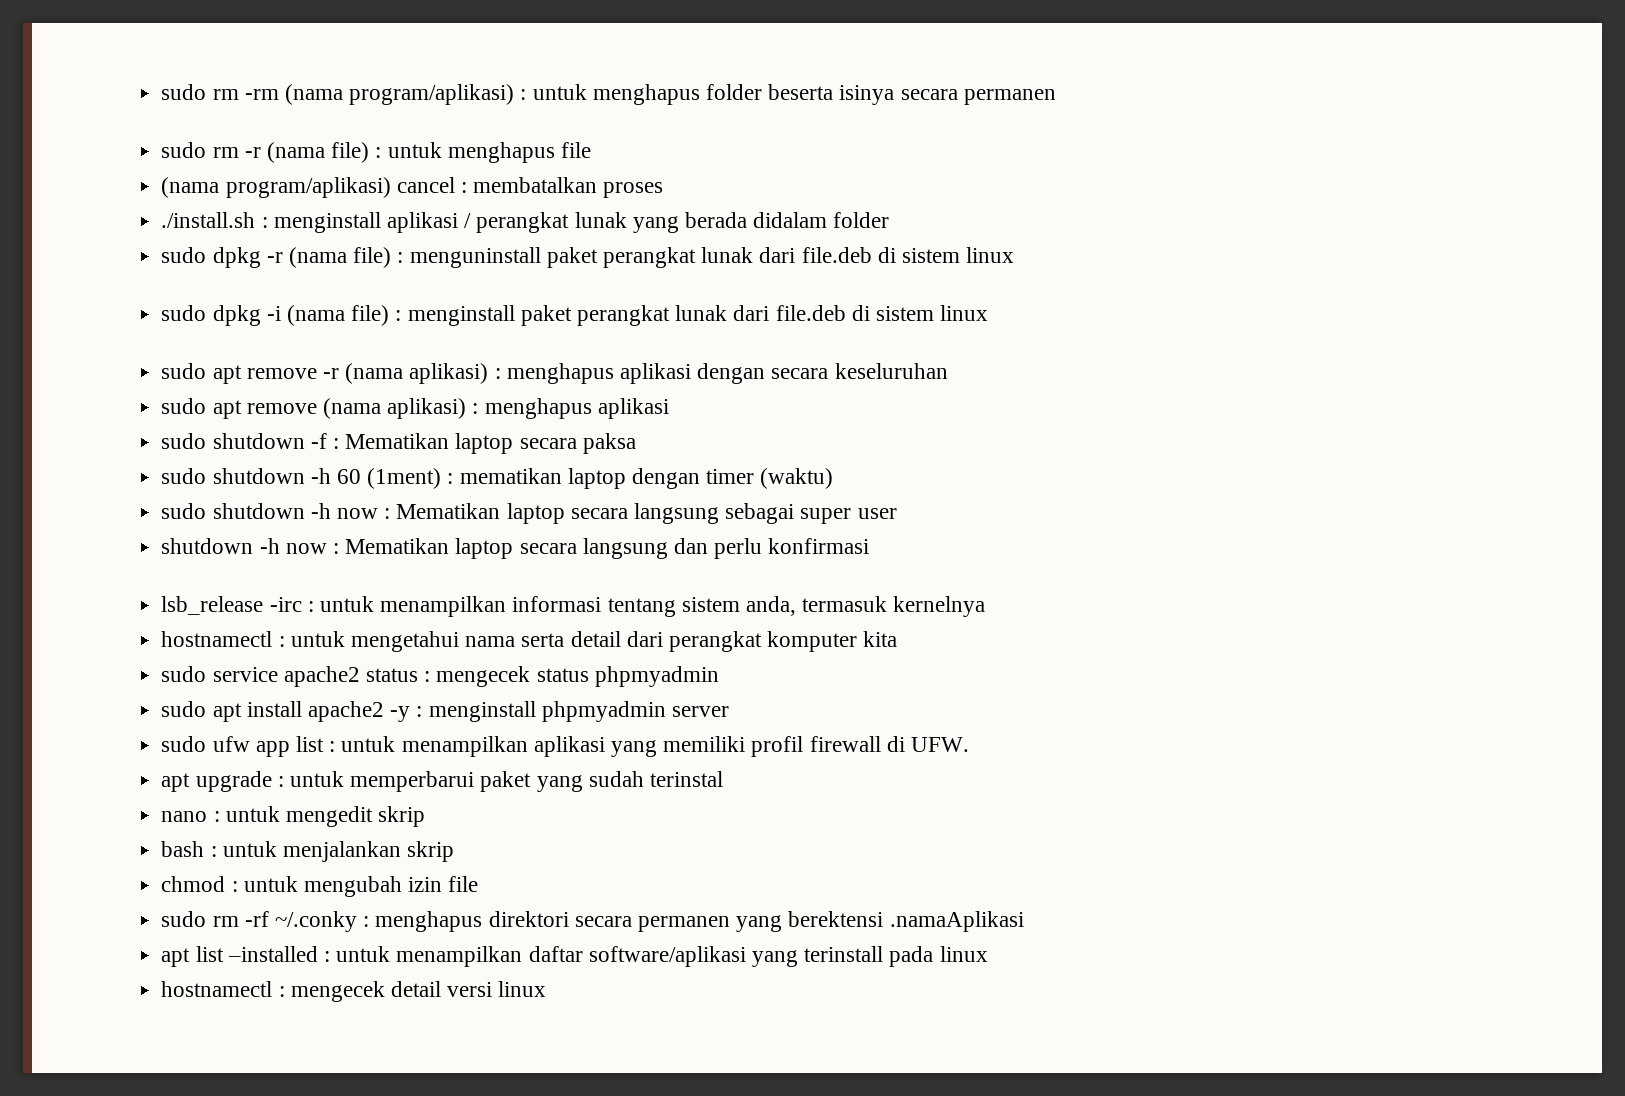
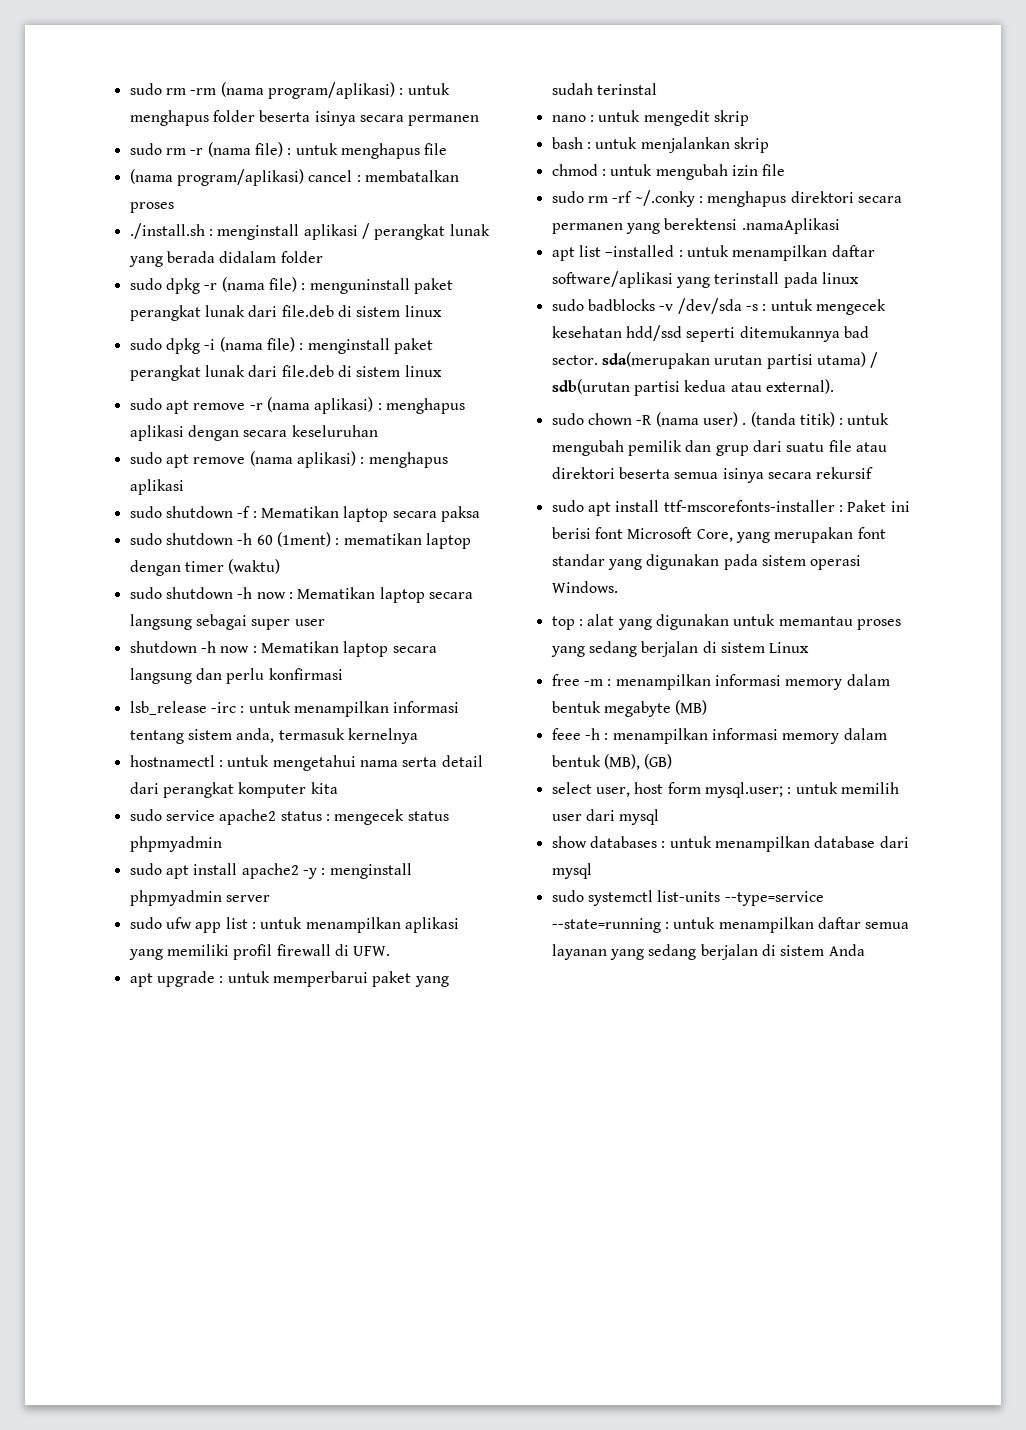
[161,981,547,1002] hostnamectl : mengecek detail versi linux -> [551,298,886,315] [551,325,869,342] [551,352,879,369] [551,379,834,396] [551,412,890,427] [551,440,887,456] [551,467,874,483] [551,500,910,516] [551,527,886,543] [551,554,862,570] [551,581,618,593] [551,614,901,630] [550,641,810,657] [551,674,890,690] [551,700,708,717] [551,728,887,744] [551,754,673,770] [551,782,899,798] [551,809,660,825] [551,836,909,852] [551,863,592,879] [551,890,824,906] [551,917,910,933] [551,944,865,960] sudo badblocks -v /dev/sda -s : untuk mengecek kesehatan hdd/ssd seperti ditemukannya bad sector. sda(merupakan urutan partisi utama) / sdb(urutan partisi kedua atau external). // sudo chown -R (nama user) . (tanda titik) : untuk mengubah pemilik dan grup dari suatu file atau direktori beserta semua isinya secara rekursif // sudo apt install ttf-mscorefonts-installer : Paket ini berisi font Microsoft Core, yang merupakan font standar yang digunakan pada sistem operasi Windows. // top : alat yang digunakan untuk memantau proses yang sedang berjalan di sistem Linux // free -m : menampilkan informasi memory dalam bentuk megabyte (MB) // feee -h : menampilkan informasi memory dalam bentuk (MB), (GB) // select user, host form mysql.user; : untuk memilih user dari mysql // show databases : untuk menampilkan database dari mysql // sudo systemctl list-units --type=service --state=running : untuk menampilkan daftar semua layanan yang sedang berjalan di sistem Anda

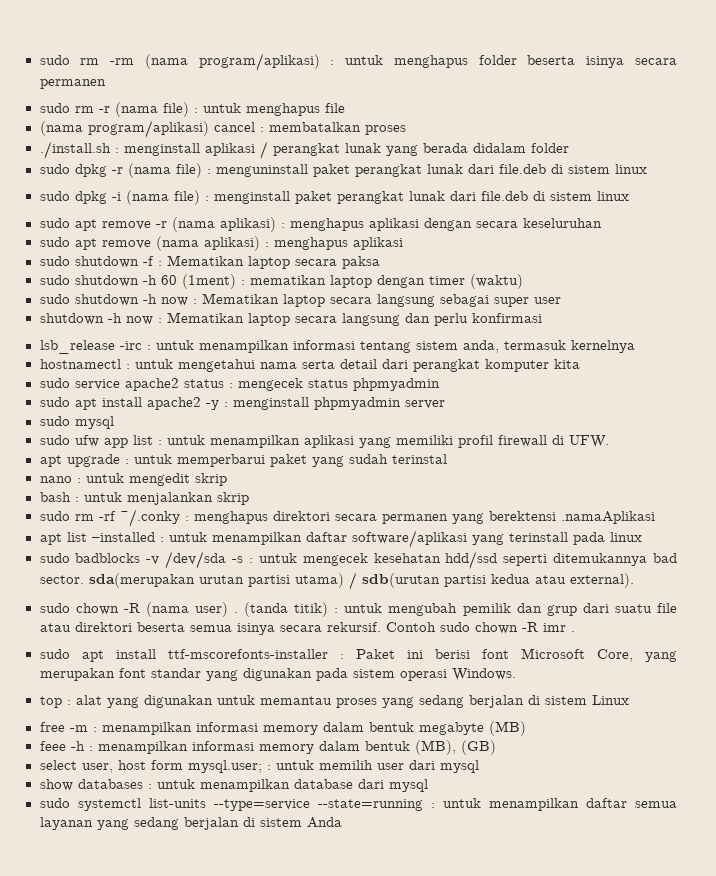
(270, 898) none -> [39,416,114,429] // sudo mysql
[551,164,786,180] // chmod : untuk mengubah izin file -> (249, 498) none
[816,467,874,479] rekursif -> [326,622,575,634] rekursif. Contoh sudo chown -R imr .

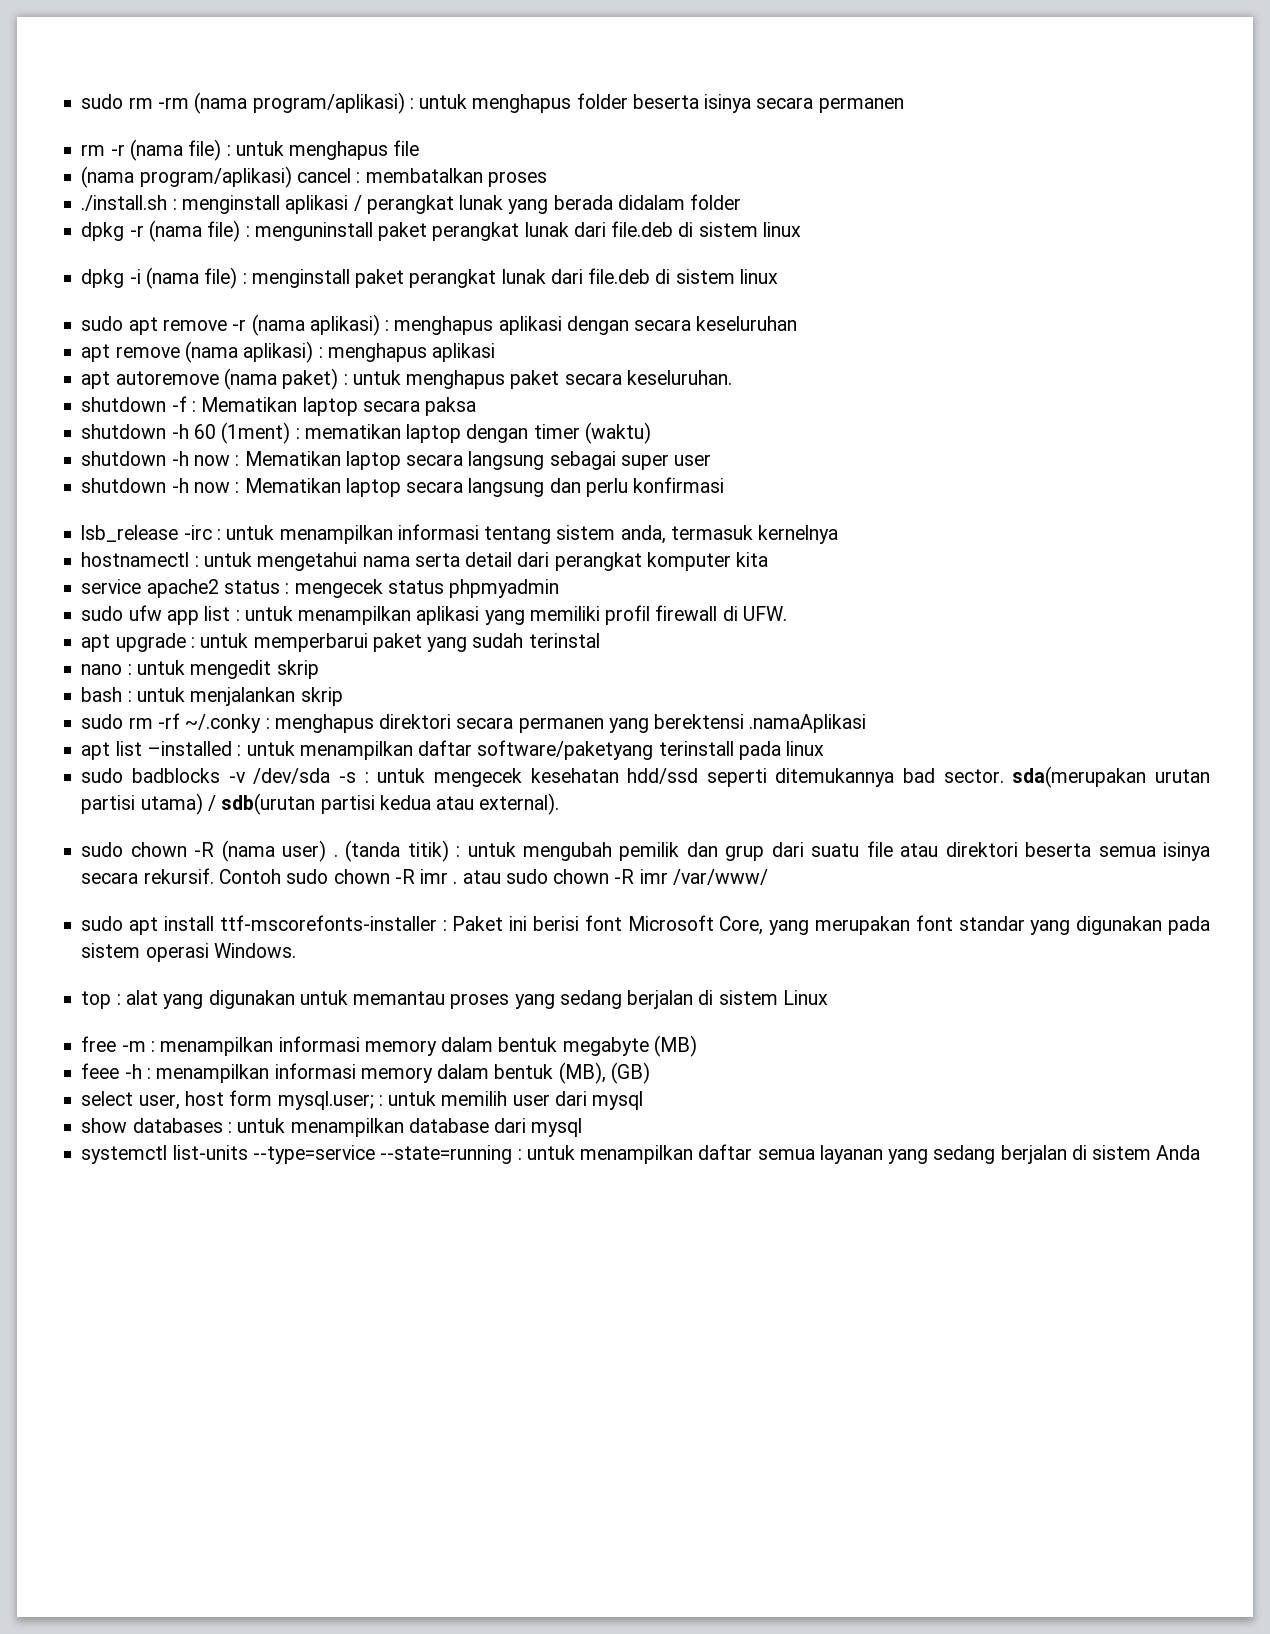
[39,103,70,113] sudo -> (904, 105) none
[39,164,70,174] sudo -> (742, 202) none
[39,191,70,201] sudo -> (801, 229) none
[39,237,70,247] sudo -> (798, 323) none
[39,256,70,266] sudo -> [81,368,732,390] apt autoremove (nama paket) : untuk menghapus paket secara keseluruhan. //
[39,275,70,285] sudo -> (477, 406) none
[39,294,70,304] sudo -> (651, 433) none
[39,378,70,388] sudo -> (769, 559) none
[39,397,445,410] [39,416,114,429] // sudo apt install apache2 -y : menginstall phpmyadmin server // sudo mysql -> (560, 588) none
[351,530,504,548] software/aplikasi yang -> [477,740,654,760] software/paketyang
(575, 631) none -> [462,869,768,885] atau sudo chown -R imr /var/www/
[39,798,70,808] sudo -> (583, 1127) none

